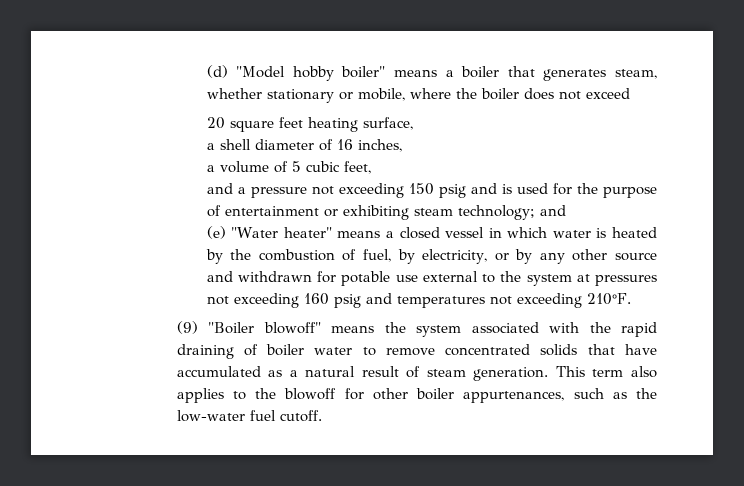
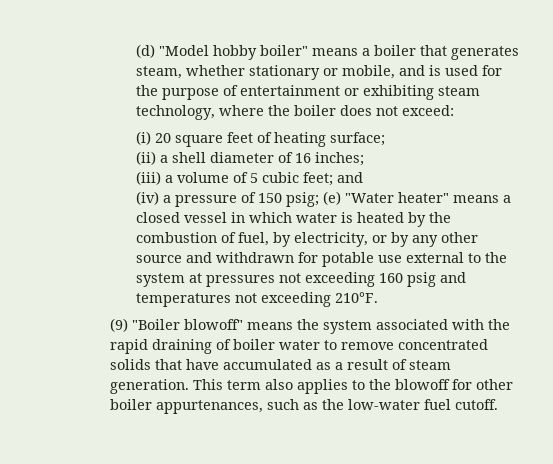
[409,88,630,100] [206,117,413,132] [206,139,402,152] [206,161,371,174] [206,183,466,198] where the boiler does not exceed // 20 square feet heating surface, // a shell diameter of 16 inches, // a volume of 5 cubic feet, // and a pressure not exceeding 150 psig -> (396, 72) none
[457,205,566,220] technology; and // -> [136,105,455,120] [136,131,386,147] [136,151,365,166] [136,171,364,186] [136,191,320,207] technology, where the boiler does not exceed: // (i) 20 square feet of heating surface; // (ii) a shell diameter of 16 inches; // (iii) a volume of 5 cubic feet; and // (iv) a pressure of 150 psig;
[305,366,356,377] natural -> (344, 366) none

